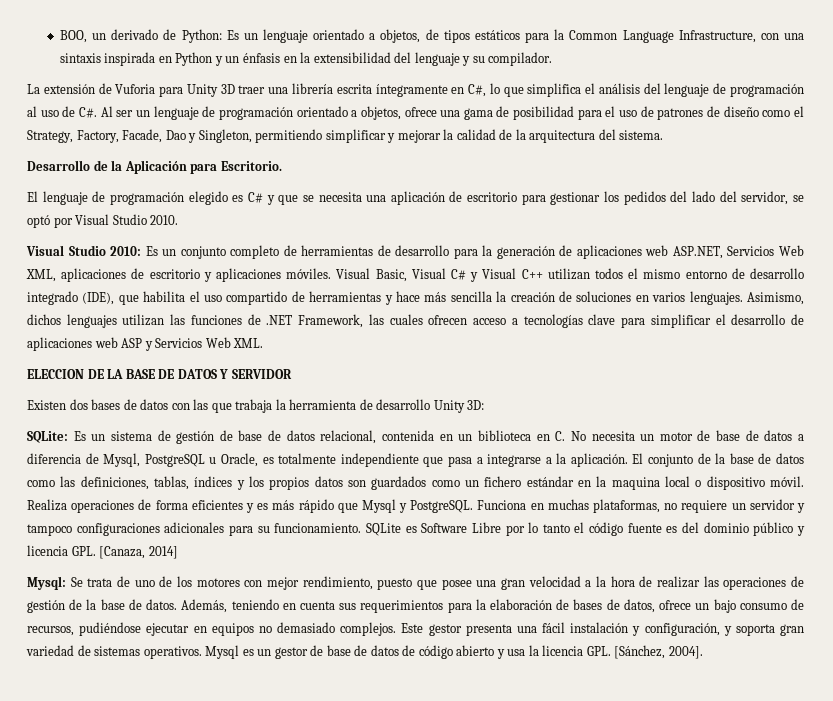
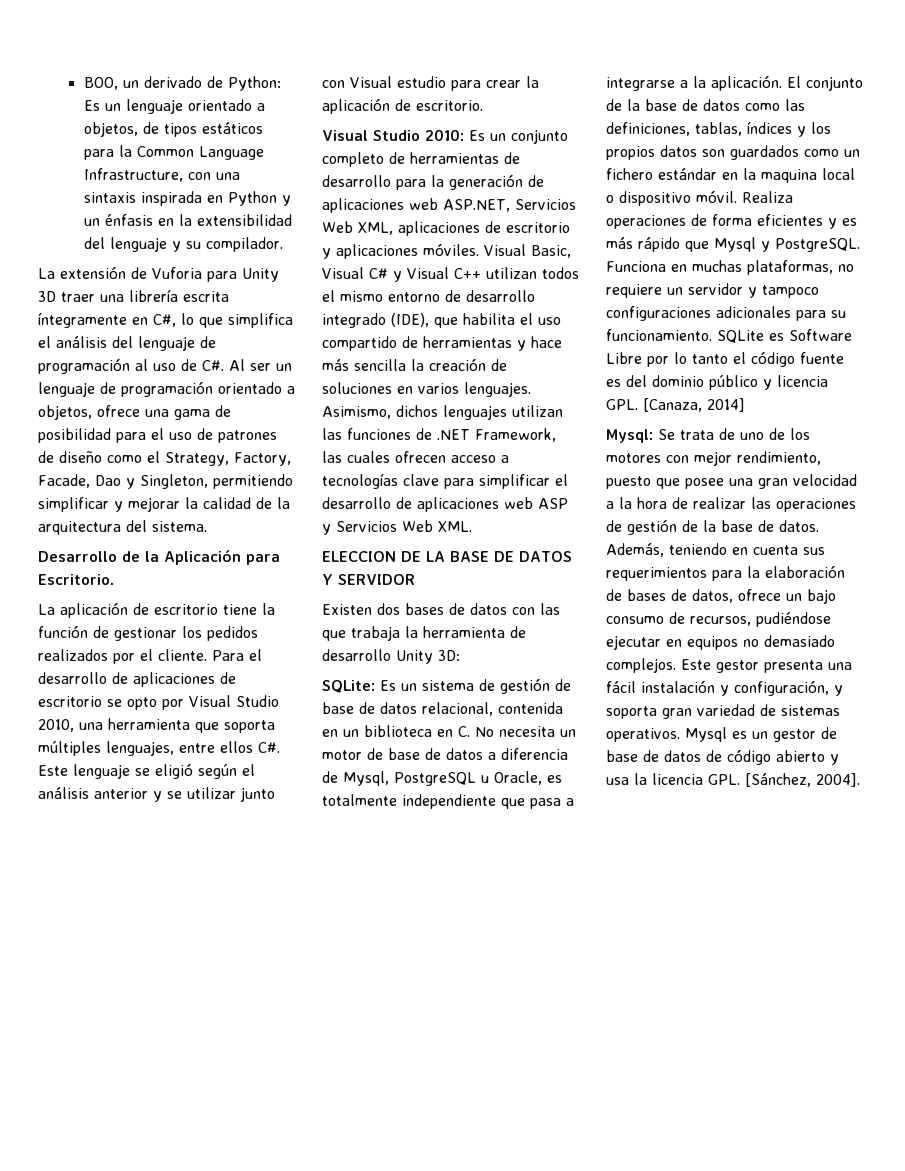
[27,191,805,205] [27,214,179,228] El lenguaje de programación elegido es C# y que se necesita una aplicación de escritorio para gestionar los pedidos del lado del servidor, se optó por Visual Studio 2010. -> [38,602,275,618] [38,625,258,641] [38,649,262,664] [38,672,236,687] [38,695,279,710] [38,718,275,733] [38,741,280,756] [38,763,255,779] [38,787,275,802] [322,76,539,91] [322,98,483,114] La aplicación de escritorio tiene la función de gestionar los pedidos realizados por el cliente. Para el desarrollo de aplicaciones de escritorio se opto por Visual Studio 2010, una herramienta que soporta múltiples lenguajes, entre ellos C#. Este lenguaje se eligió según el análisis anterior y se utilizar junto con Visual estudio para crear la aplicación de escritorio.

